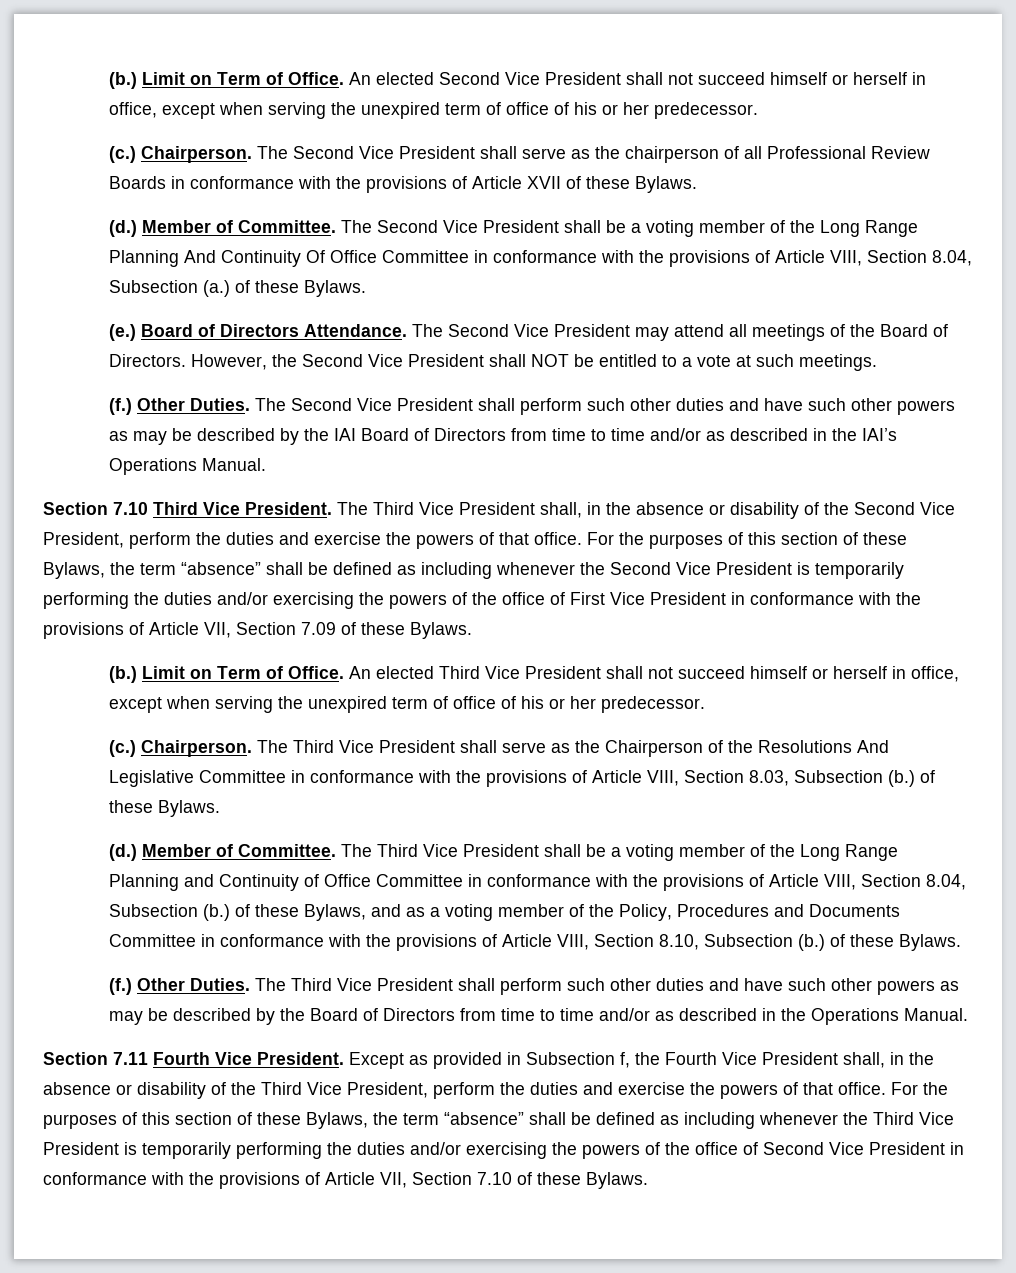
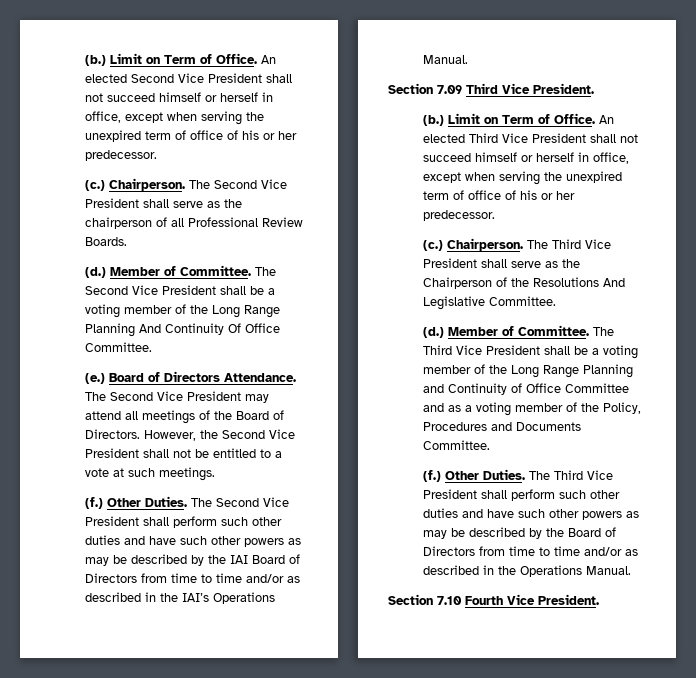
[109,176,698,193] Boards in conformance with the provisions of Article XVII of these Bylaws. -> [85,237,128,246] Boards.
[382,250,973,267] [109,280,367,297] Committee in conformance with the provisions of Article VIII, Section 8.04, Subsection (a.) of these Bylaws. -> [85,342,153,352] Committee.
[531,354,570,367] NOT -> [173,449,192,458] not
[113,502,148,515] 7.10 -> [437,85,462,94] 7.09
[337,502,955,519] [43,532,907,549] [43,562,904,579] [43,592,921,609] [43,622,472,639] The Third Vice President shall, in the absence or disability of the Second Vice President, perform the duties and exercise the powers of that office. For the purposes of this section of these Bylaws, the term “absence” shall be defined as including whenever the Second Vice President is temporarily performing the duties and/or exercising the powers of the office of First Vice President in conformance with the provisions of Article VII, Section 7.09 of these Bylaws. -> (594, 88) none
[199,770,936,787] [109,800,221,817] Committee in conformance with the provisions of Article VIII, Section 8.03, Subsection (b.) of these Bylaws. -> [489,296,557,306] Committee.
[468,874,967,891] [109,904,367,921] in conformance with the provisions of Article VIII, Section 8.04, Subsection (b.) of these Bylaws, -> (630, 388) none
[109,934,962,951] Committee in conformance with the provisions of Article VIII, Section 8.10, Subsection (b.) of these Bylaws. -> [423,440,491,450] Committee.
[113,1052,148,1065] 7.11 -> [437,596,462,605] 7.10
[349,1052,934,1069] [43,1082,948,1099] [43,1112,954,1129] [43,1142,964,1159] [43,1172,648,1189] Except as provided in Subsection f, the Fourth Vice President shall, in the absence or disability of the Third Vice President, perform the duties and exercise the powers of that office. For the purposes of this section of these Bylaws, the term “absence” shall be defined as including whenever the Third Vice President is temporarily performing the duties and/or exercising the powers of the office of Second Vice President in conformance with the provisions of Article VII, Section 7.10 of these Bylaws. -> (599, 599) none

